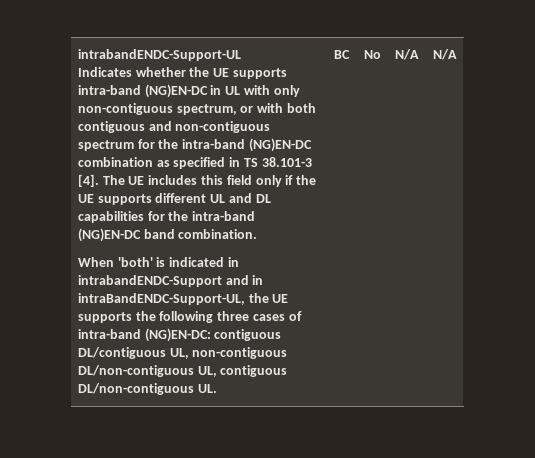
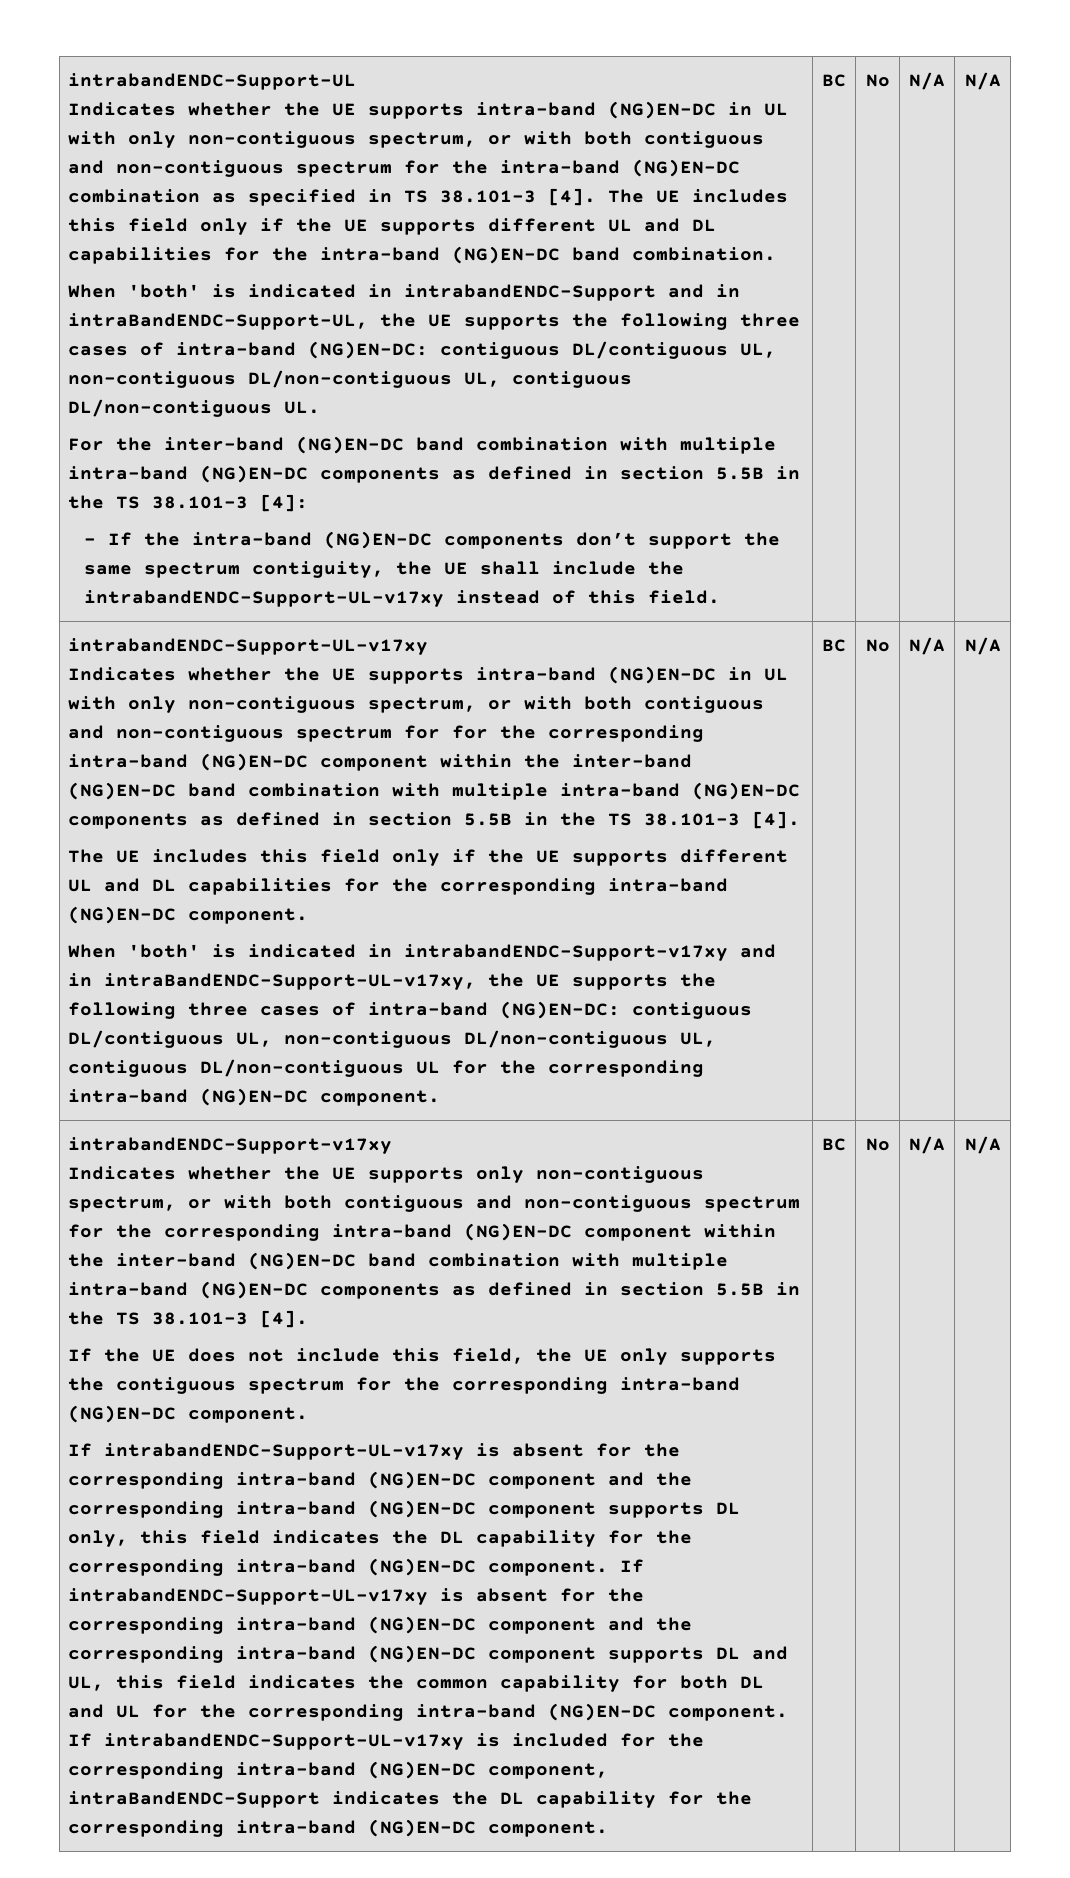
(217, 388) none -> [68,436,777,454] [68,465,801,483] [68,494,309,512] [83,531,780,549] [83,561,684,578] [83,590,720,607] [822,74,846,87] [865,74,890,87] [909,72,945,90] [964,72,1001,90] [68,638,429,655] [68,666,789,684] [68,696,765,713] [68,725,705,742] [68,753,693,771] [68,782,801,800] [68,811,801,829] [68,849,789,866] [68,878,729,895] [68,906,309,924] [68,944,777,961] [68,973,717,990] [68,1001,753,1019] [68,1030,717,1048] [68,1059,705,1077] [68,1088,441,1106] [822,639,846,652] [865,639,890,652] [909,637,945,655] [964,637,1001,655] [68,1137,393,1154] [68,1166,705,1183] [68,1195,801,1212] [68,1223,777,1241] [68,1252,729,1270] [68,1281,801,1299] [68,1310,309,1328] [68,1348,777,1365] [68,1377,741,1394] [68,1405,309,1423] [68,1443,681,1460] [68,1471,693,1489] [68,1500,741,1518] [68,1530,693,1547] [68,1558,645,1576] [68,1588,645,1605] [68,1616,693,1634] [68,1645,789,1663] [68,1675,765,1692] [68,1703,789,1721] [68,1733,705,1750] [68,1761,609,1779] [68,1791,753,1808] [68,1819,609,1837] // For the inter-band (NG)EN-DC band combination with multiple intra-band (NG)EN-DC components as defined in section 5.5B in the TS 38.101-3 [4]: // - If the intra-band (NG)EN-DC components don’t support the same spectrum contiguity, the UE shall include the intrabandENDC-Support-UL-v17xy instead of this field. | BC | No | N/A | N/A // intrabandENDC-Support-UL-v17xy // Indicates whether the UE supports intra-band (NG)EN-DC in UL with only non-contiguous spectrum, or with both contiguous and non-contiguous spectrum for for the corresponding intra-band (NG)EN-DC component within the inter-band (NG)EN-DC band combination with multiple intra-band (NG)EN-DC components as defined in section 5.5B in the TS 38.101-3 [4]. // The UE includes this field only if the UE supports different UL and DL capabilities for the corresponding intra-band (NG)EN-DC component. // When 'both' is indicated in intrabandENDC-Support-v17xy and in intraBandENDC-Support-UL-v17xy, the UE supports the following three cases of intra-band (NG)EN-DC: contiguous DL/contiguous UL, non-contiguous DL/non-contiguous UL, contiguous DL/non-contiguous UL for the corresponding intra-band (NG)EN-DC component. | BC | No | N/A | N/A // intrabandENDC-Support-v17xy // Indicates whether the UE supports only non-contiguous spectrum, or with both contiguous and non-contiguous spectrum for the corresponding intra-band (NG)EN-DC component within the inter-band (NG)EN-DC band combination with multiple intra-band (NG)EN-DC components as defined in section 5.5B in the TS 38.101-3 [4]. // If the UE does not include this field, the UE only supports the contiguous spectrum for the corresponding intra-band (NG)EN-DC component. // If intrabandENDC-Support-UL-v17xy is absent for the corresponding intra-band (NG)EN-DC component and the corresponding intra-band (NG)EN-DC component supports DL only, this field indicates the DL capability for the corresponding intra-band (NG)EN-DC component. If intrabandENDC-Support-UL-v17xy is absent for the corresponding intra-band (NG)EN-DC component and the corresponding intra-band (NG)EN-DC component supports DL and UL, this field indicates the common capability for both DL and UL for the corresponding intra-band (NG)EN-DC component. If intrabandENDC-Support-UL-v17xy is included for the corresponding intra-band (NG)EN-DC component, intraBandENDC-Support indicates the DL capability for the corresponding intra-band (NG)EN-DC component.

